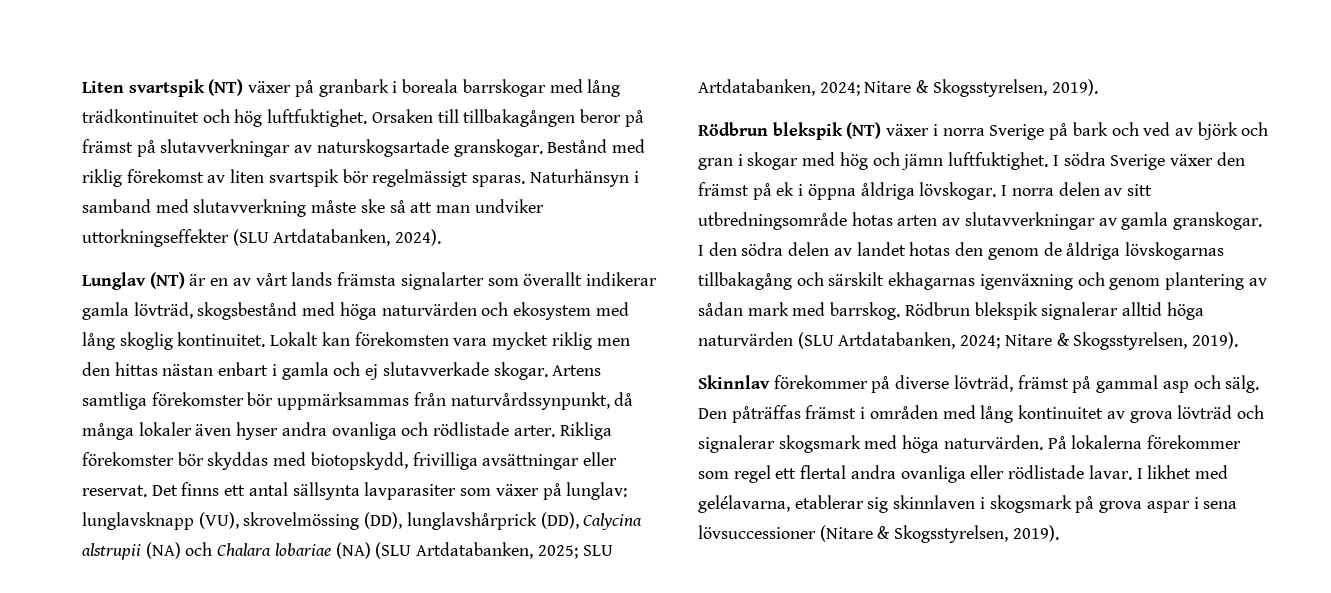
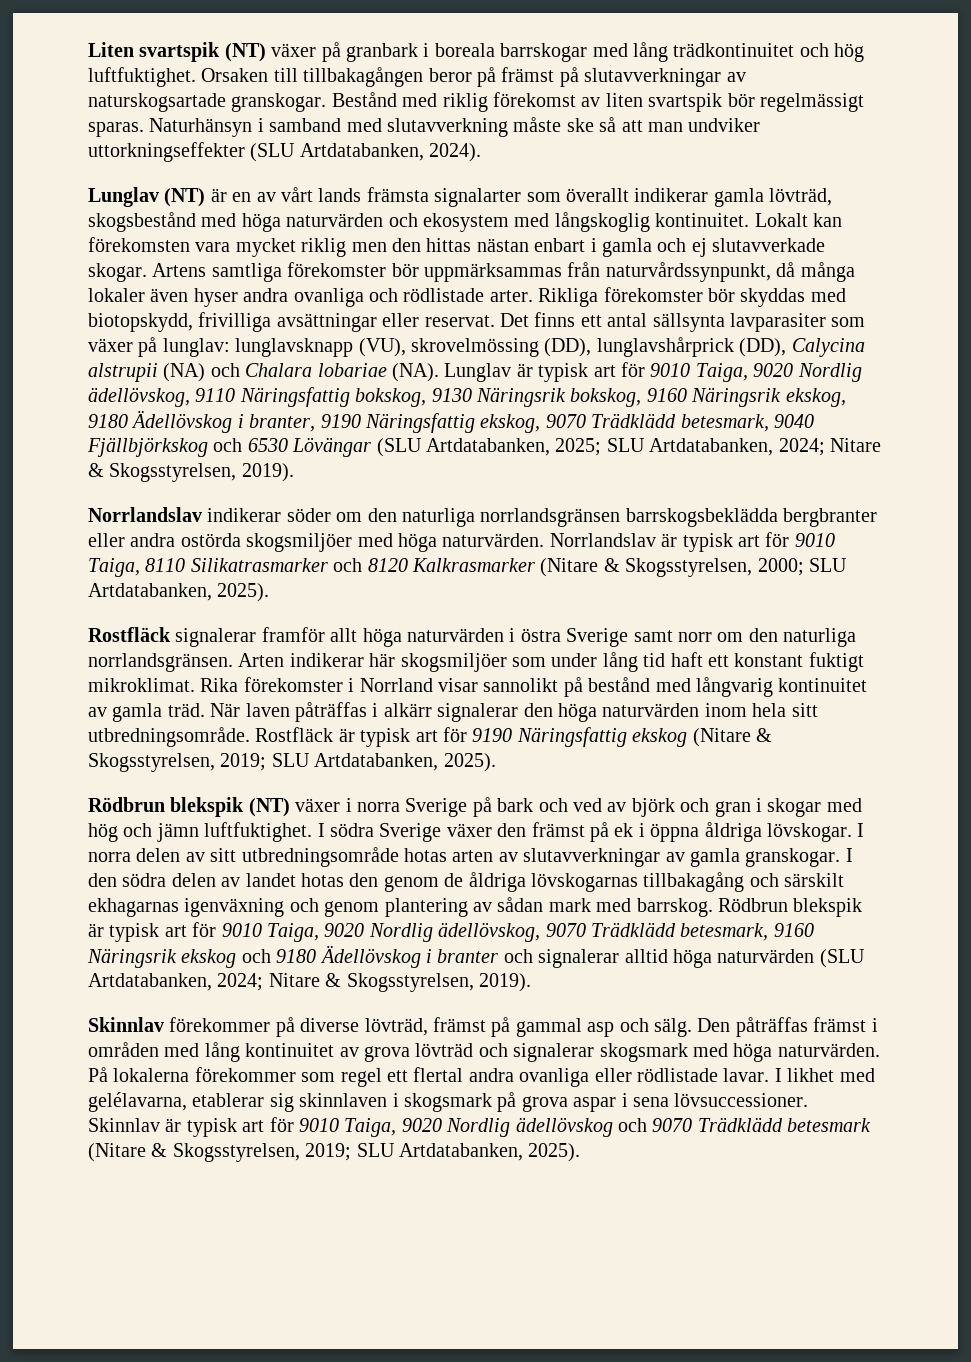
[82,332,173,350] lång skoglig -> [554,212,650,232] långskoglig
[335,542,371,559] (NA) -> [392,362,862,382] [88,387,846,407] [88,410,814,433] [87,437,372,457] (NA). Lunglav är typisk art för 9010 Taiga, 9020 Nordlig ädellövskog, 9110 Näringsfattig bokskog, 9130 Näringsrik bokskog, 9160 Näringsrik ekskog, 9180 Ädellövskog i branter, 9190 Näringsfattig ekskog, 9070 Trädklädd betesmark, 9040 Fjällbjörkskog och 6530 Lövängar
(1098, 87) none -> [88,507,878,527] [88,532,835,552] [88,558,847,577] [88,583,270,602] [88,627,857,647] [88,652,864,672] [88,677,868,697] [88,702,818,722] [88,727,772,747] [88,753,496,772] // Norrlandslav indikerar söder om den naturliga norrlandsgränsen barrskogsbeklädda bergbranter eller andra ostörda skogsmiljöer med höga naturvärden. Norrlandslav är typisk art för 9010 Taiga, 8110 Silikatrasmarker och 8120 Kalkrasmarker (Nitare & Skogsstyrelsen, 2000; SLU Artdatabanken, 2025). // Rostfläck signalerar framför allt höga naturvärden i östra Sverige samt norr om den naturliga norrlandsgränsen. Arten indikerar här skogsmiljöer som under lång tid haft ett konstant fuktigt mikroklimat. Rika förekomster i Norrland visar sannolikt på bestånd med långvarig kontinuitet av gamla träd. När laven påträffas i alkärr signalerar den höga naturvärden inom hela sitt utbredningsområde. Rostfläck är typisk art för 9190 Näringsfattig ekskog (Nitare & Skogsstyrelsen, 2019; SLU Artdatabanken, 2025).
(1038, 311) none -> [88,922,814,942] [87,945,533,968] är typisk art för 9010 Taiga, 9020 Nordlig ädellövskog, 9070 Trädklädd betesmark, 9160 Näringsrik ekskog och 9180 Ädellövskog i branter och
[698,525,1059,543] lövsuccessioner (Nitare & Skogsstyrelsen, 2019). -> [674,1093,809,1107] [88,1117,872,1137] [88,1143,581,1162] lövsuccessioner. Skinnlav är typisk art för 9010 Taiga, 9020 Nordlig ädellövskog och 9070 Trädklädd betesmark (Nitare & Skogsstyrelsen, 2019; SLU Artdatabanken, 2025).

